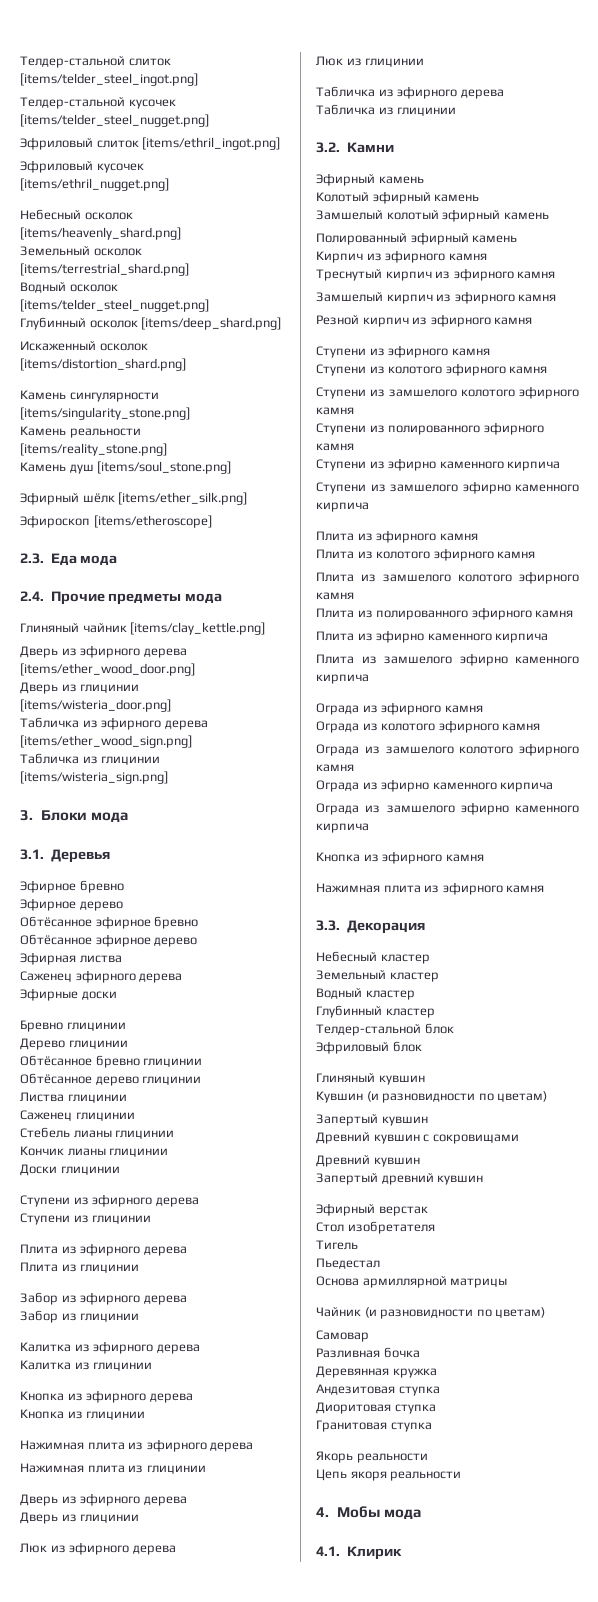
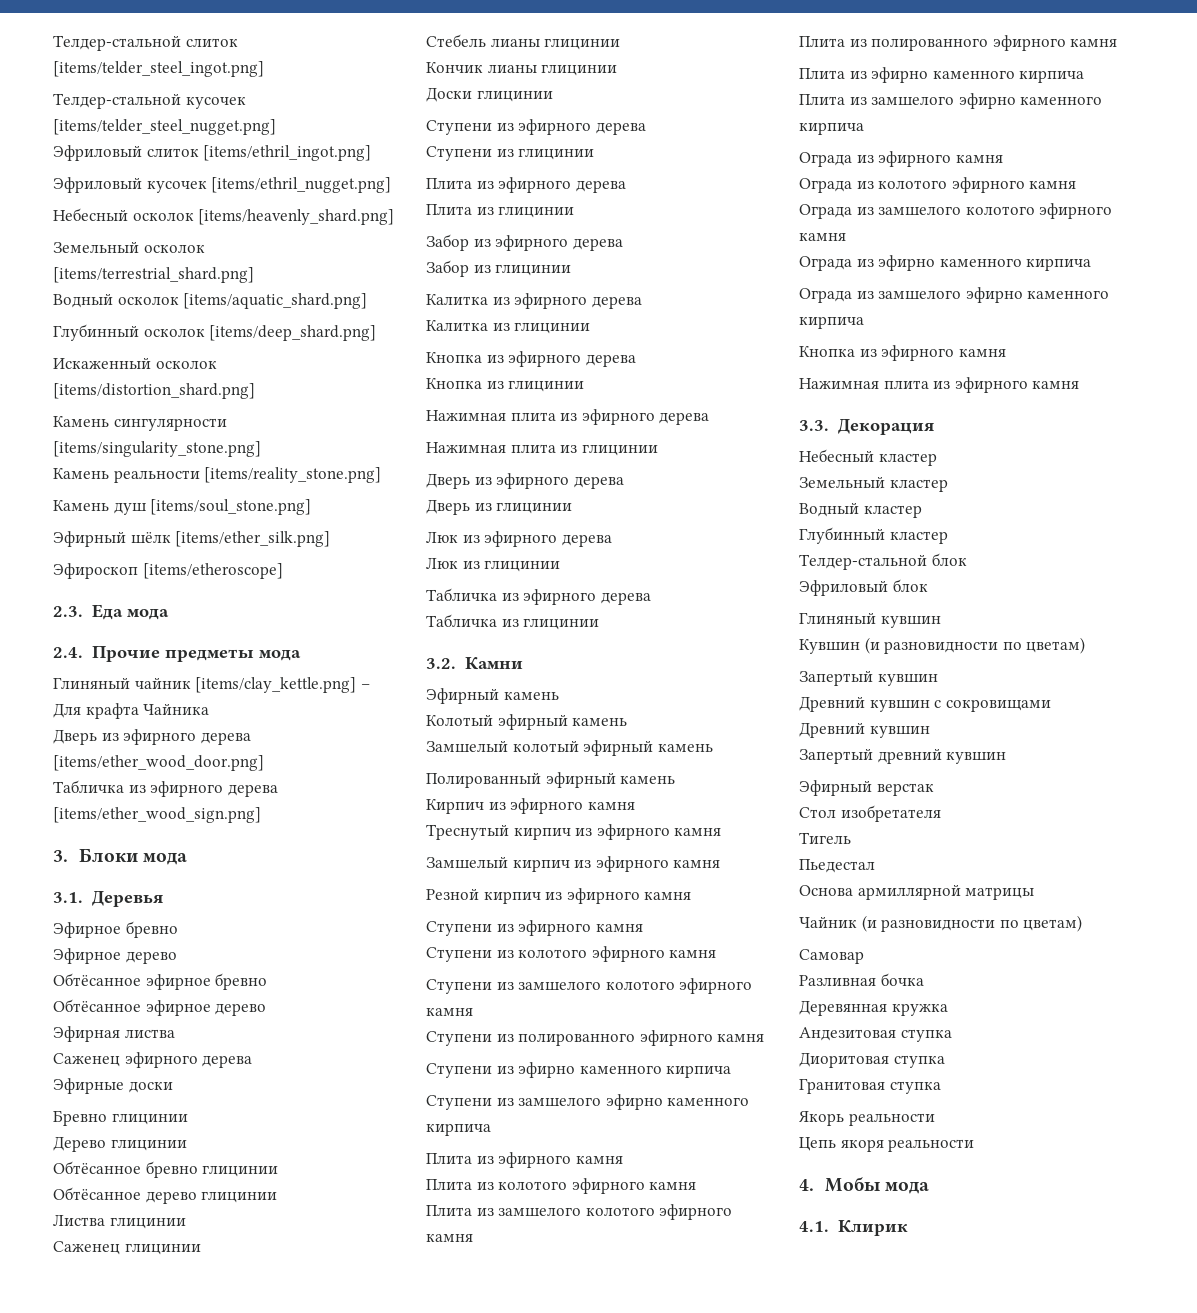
[20,299,209,312] [items/telder_steel_nugget.png] -> [183,293,368,309] [items/aquatic_shard.png]
(266, 628) none -> [360,684,370,689] [53,703,210,719] – Для крафта Чайника
[20,682,140,694] [20,699,171,712] // Дверь из глицинии [items/wisteria_door.png] -> (264, 763) none
[20,753,161,765] [20,771,168,784] // Табличка из глицинии [items/wisteria_sign.png] -> (261, 815) none

